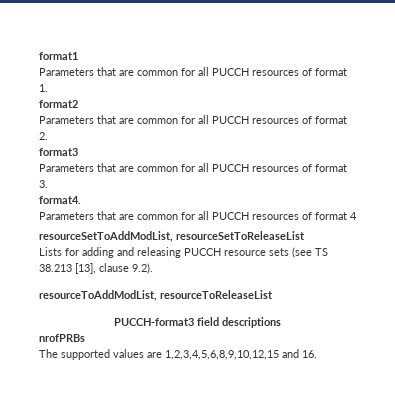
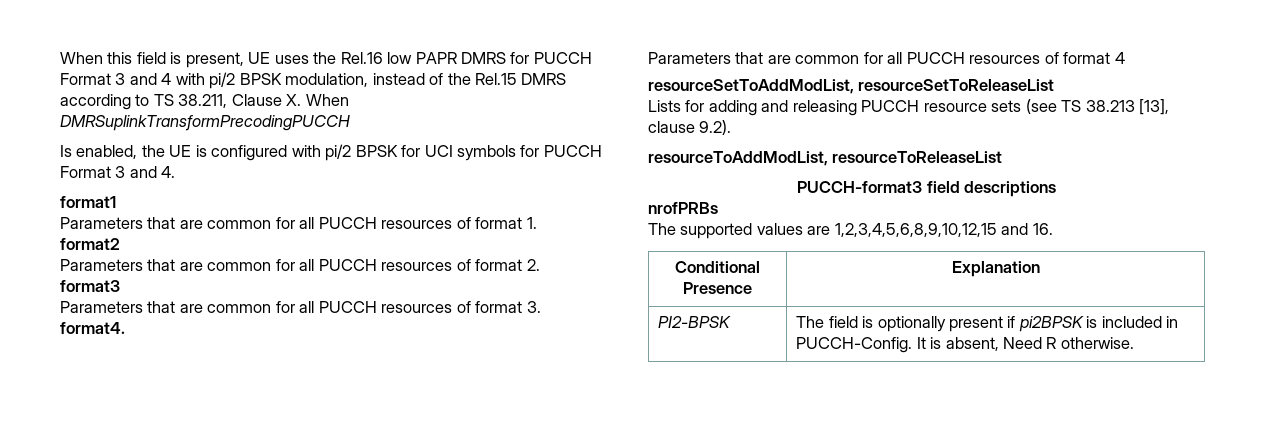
(39, 56) none -> [60,52,592,68] [60,72,567,89] [60,94,349,110] [60,115,350,131] [60,144,602,161] [60,166,176,178] When this field is present, UE uses the Rel.16 low PAPR DMRS for PUCCH Format 3 and 4 with pi/2 BPSK modulation, instead of the Rel.15 DMRS according to TS 38.211, Clause X. When DMRSuplinkTransformPrecodingPUCCH // Is enabled, the UE is configured with pi/2 BPSK for UCI symbols for PUCCH Format 3 and 4. //
(317, 354) none -> [675,261,760,273] [683,282,752,294] [951,261,1040,277] [658,316,732,328] [796,316,1179,332] [796,337,1134,353] // Conditional Presence | Explanation // PI2-BPSK | The field is optionally present if pi2BPSK is included in PUCCH-Config. It is absent, Need R otherwise.

